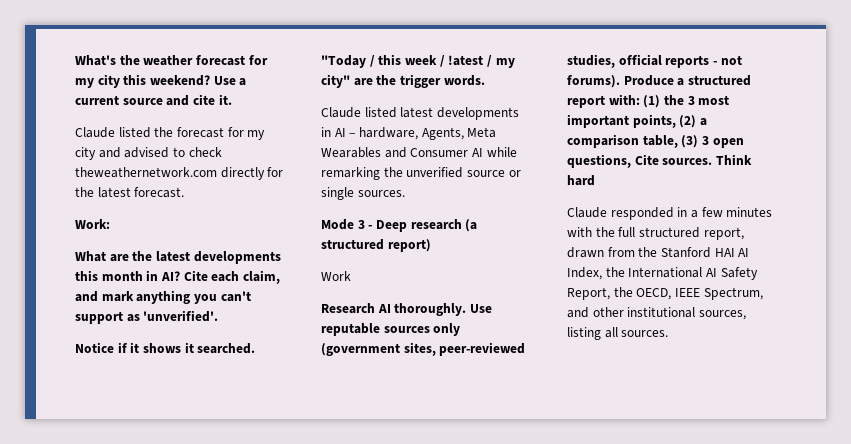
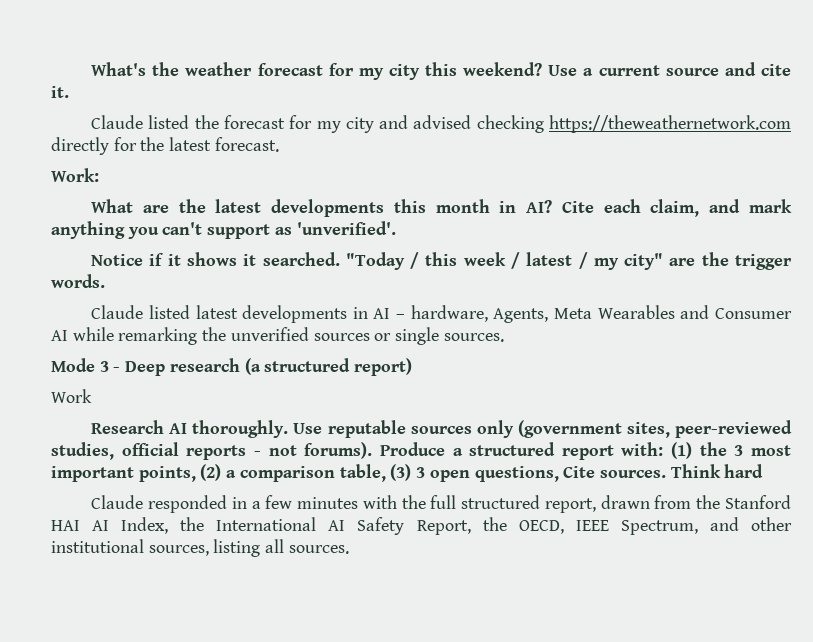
[172,147,222,157] [75,167,217,178] to check theweathernetwork.com -> [476,115,792,133] checking https://theweathernetwork.com
[448,55,484,66] !atest -> [526,252,573,266] latest
[466,170,505,177] source -> [313,333,370,341] sources

